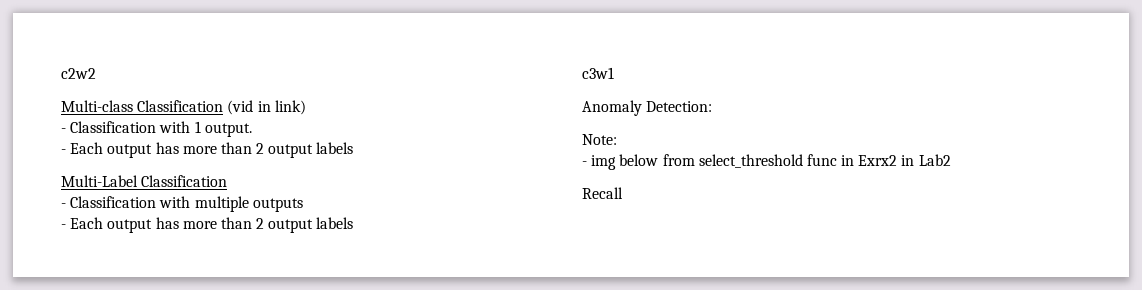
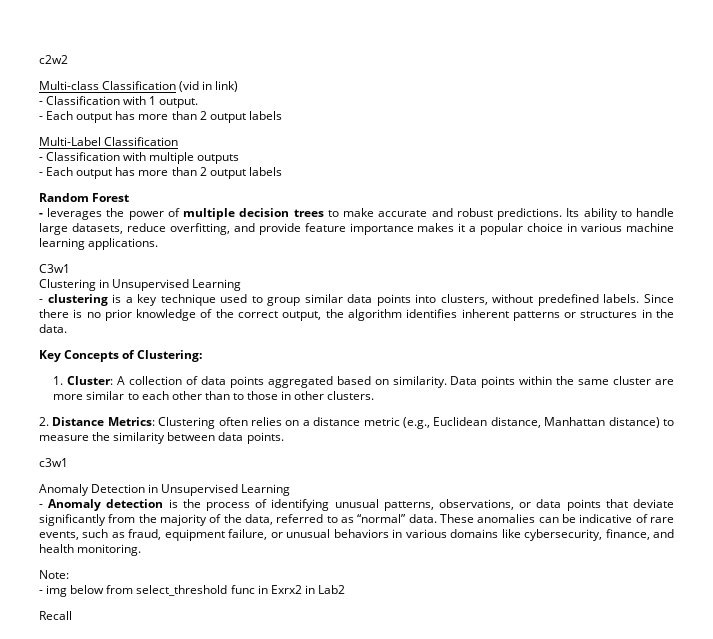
[582,67,614,79] [582,100,713,116] c3w1 // Anomaly Detection: -> [39,193,130,202] [39,208,675,220] [39,223,674,235] [39,238,159,250] [39,264,70,273] [39,279,242,291] [39,294,674,306] [39,309,674,321] [39,324,67,333] [39,350,203,362] [53,376,674,388] [53,391,375,400] [39,417,674,429] [39,432,284,444] [39,458,68,467] [39,484,291,496] [39,499,674,511] [39,514,674,526] [39,529,674,541] [39,544,142,556] Random Forest // - leverages the power of multiple decision trees to make accurate and robust predictions. Its ability to handle large datasets, reduce overfitting, and provide feature importance makes it a popular choice in various machine learning applications. // C3w1 // Clustering in Unsupervised Learning // - clustering is a key technique used to group similar data points into clusters, without predefined labels. Since there is no prior knowledge of the correct output, the algorithm identifies inherent patterns or structures in the data. // Key Concepts of Clustering: // 1. Cluster: A collection of data points aggregated based on similarity. Data points within the same cluster are more similar to each other than to those in other clusters. // 2. Distance Metrics: Clustering often relies on a distance metric (e.g., Euclidean distance, Manhattan distance) to measure the similarity between data points. // c3w1 // Anomaly Detection in Unsupervised Learning // - Anomaly detection is the process of identifying unusual patterns, observations, or data points that deviate significantly from the majority of the data, referred to as “normal” data. These anomalies can be indicative of rare events, such as fraud, equipment failure, or unusual behaviors in various domains like cybersecurity, finance, and health monitoring.

